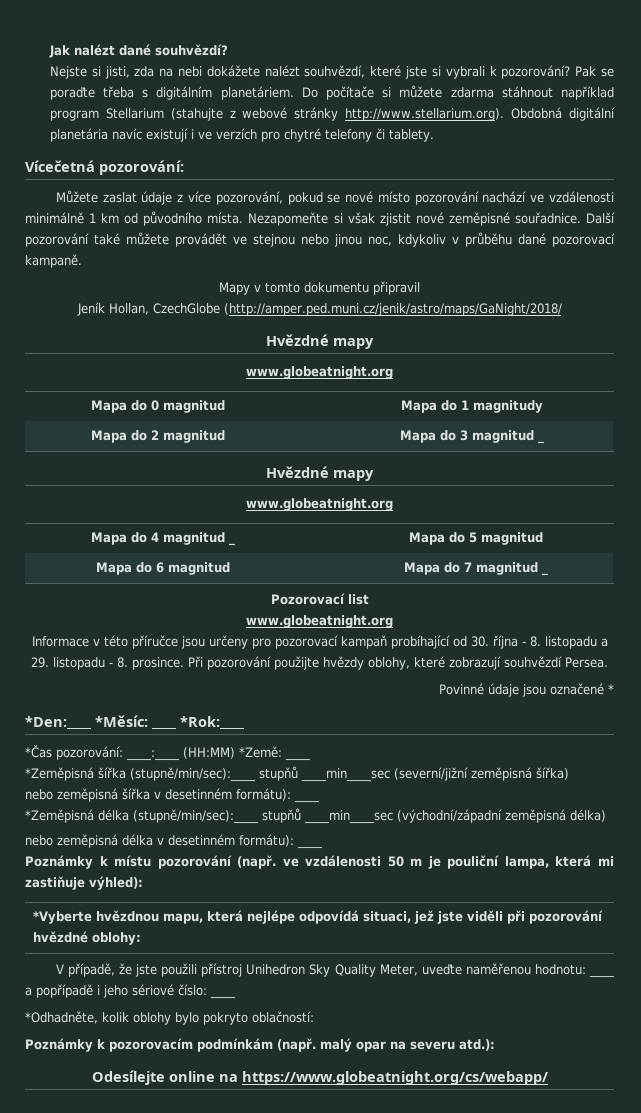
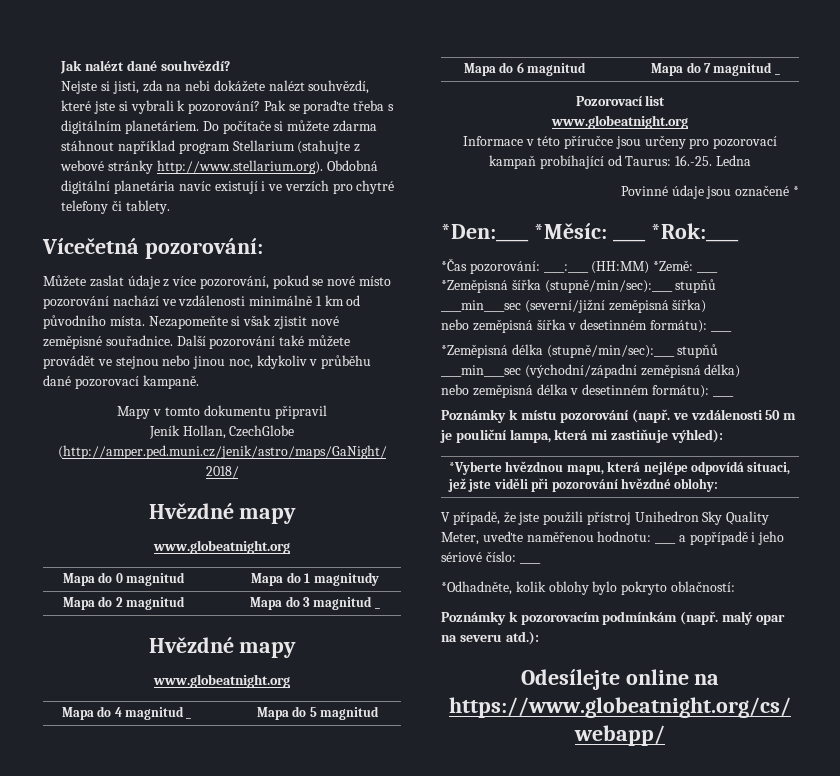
[470,635,608,649] [31,656,608,670] 30. října - 8. listopadu a 29. listopadu - 8. prosince. Při pozorování použijte hvězdy oblohy, které zobrazují souhvězdí Persea. -> [625,155,751,166] Taurus: 16.-25. Ledna

